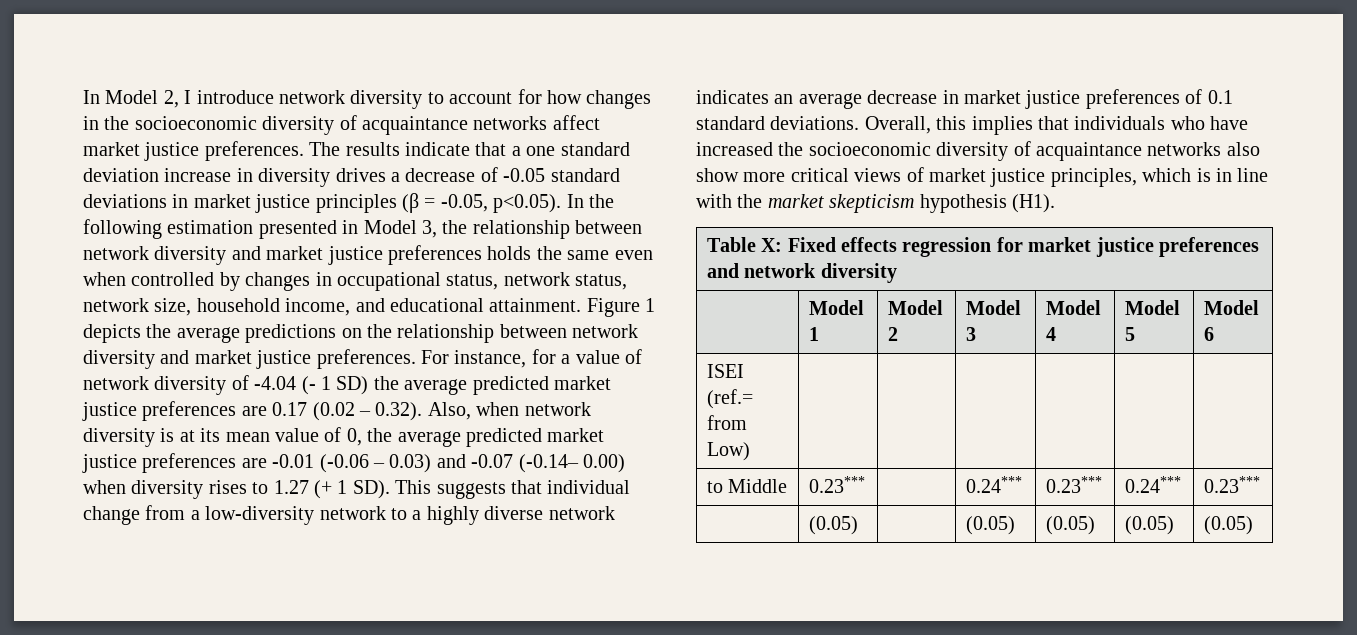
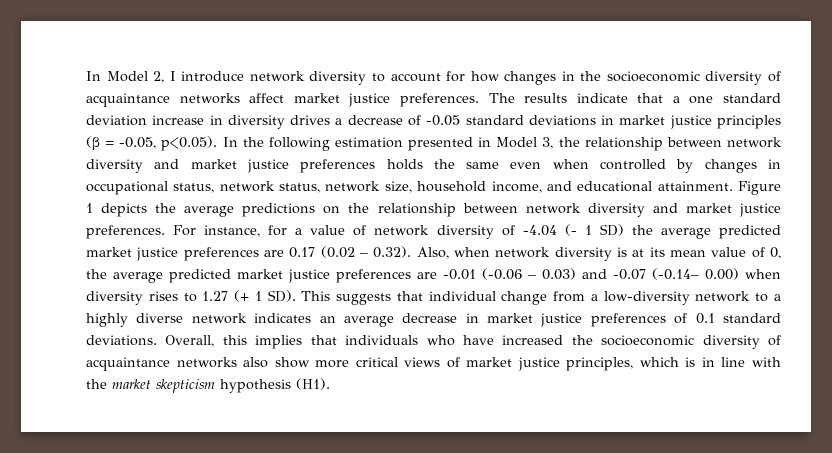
[706,237,1259,257] [706,263,897,283] [808,300,864,315] [808,327,819,341] [887,300,943,315] [887,327,898,341] [965,300,1021,315] [965,327,976,341] [1045,300,1101,315] [1045,327,1056,341] [1124,300,1180,315] [1124,327,1135,341] [1203,300,1259,315] [1203,327,1214,341] [706,364,744,378] [706,389,753,409] [706,415,747,430] [706,442,750,461] [706,479,788,493] [808,476,865,493] [965,476,1022,493] [1045,476,1102,493] [1124,476,1181,493] [1203,476,1260,493] [808,516,858,535] [965,516,1015,535] [1045,516,1095,535] [1124,516,1174,535] [1203,516,1253,535] // Table X: Fixed effects regression for market justice preferences and network diversity // | Model 1 | Model 2 | Model 3 | Model 4 | Model 5 | Model 6 // ISEI (ref.= from Low) | | | | | | // to Middle | 0.23*** | | 0.24*** | 0.23*** | 0.24*** | 0.23*** // | (0.05) | | (0.05) | (0.05) | (0.05) | (0.05) -> (330, 384) none

